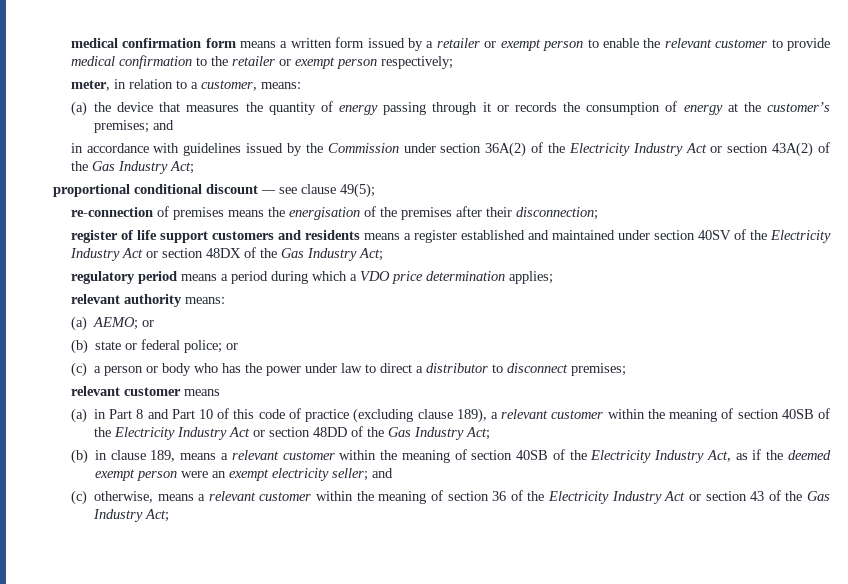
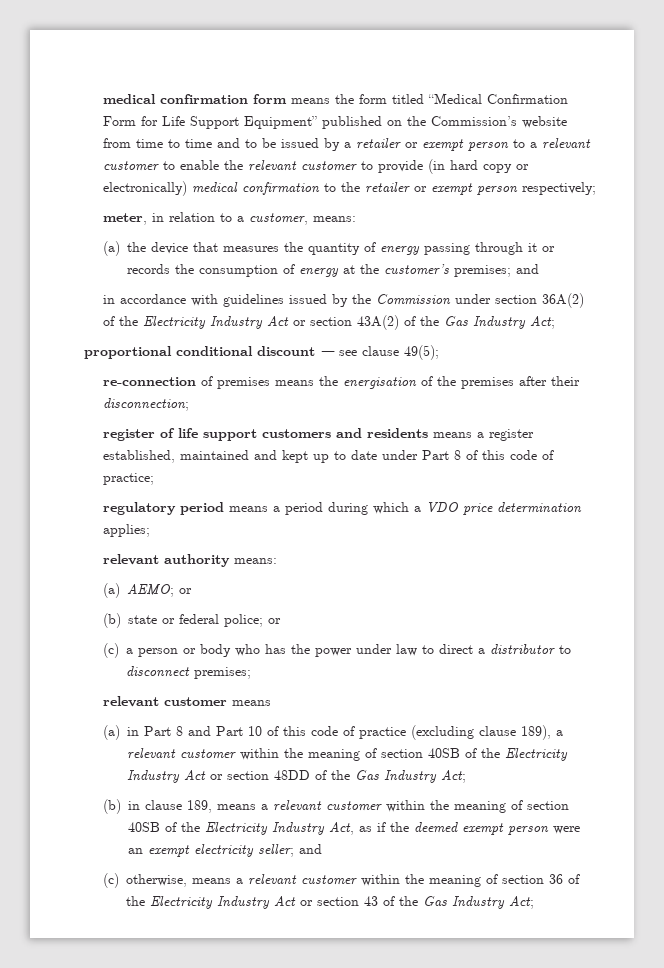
[280,37,365,48] a written form -> [334,93,568,104] [102,116,567,129] [102,138,276,148] the form titled “Medical Confirmation Form for Life Support Equipment” published on the Commission’s website from time to time and to be
(599, 43) none -> [529,138,591,149] [102,161,175,171] a relevant customer to
(831, 44) none -> [427,159,529,174] [102,181,187,196] (in hard copy or electronically)
[460,229,831,243] [69,247,383,261] established and maintained under section 40SV of the Electricity Industry Act or section 48DX of the Gas Industry Act; -> [102,450,554,463] [102,473,154,485] established, maintained and kept up to date under Part 8 of this code of practice;

